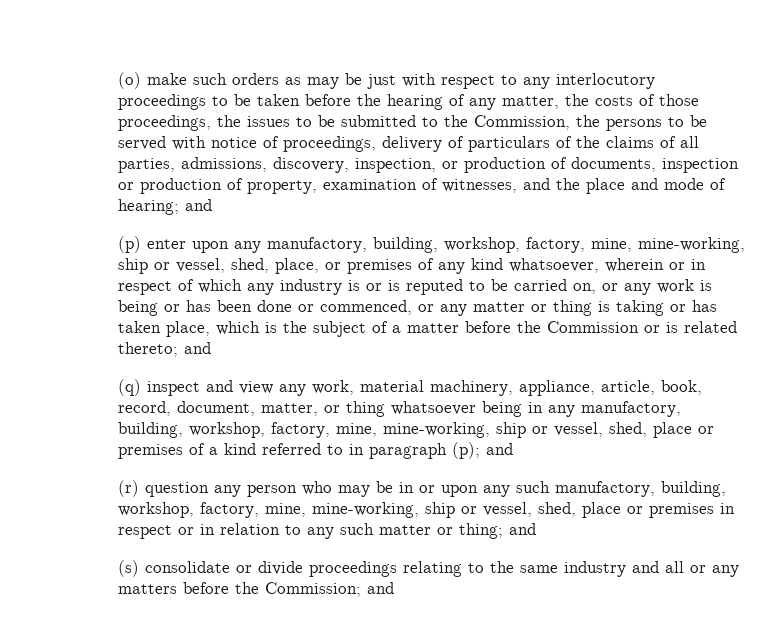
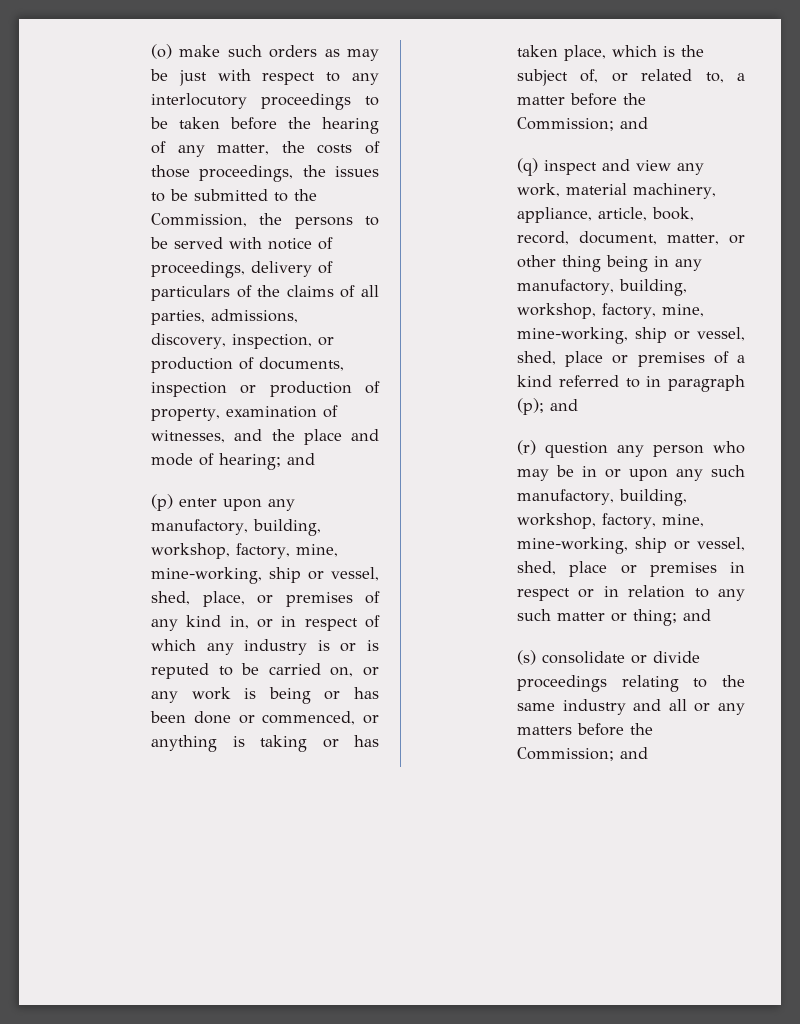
[509,258,665,273] whatsoever, wherein -> [229,616,249,629] in,
[440,300,593,316] any matter or thing -> [151,735,218,752] anything
[372,321,738,333] [118,342,179,357] of a matter before the Commission or is related thereto; -> [580,69,745,83] [517,93,647,106] [517,117,615,131] of, or related to, a matter before the Commission;
[346,401,477,417] thing whatsoever -> [517,255,602,272] other thing

